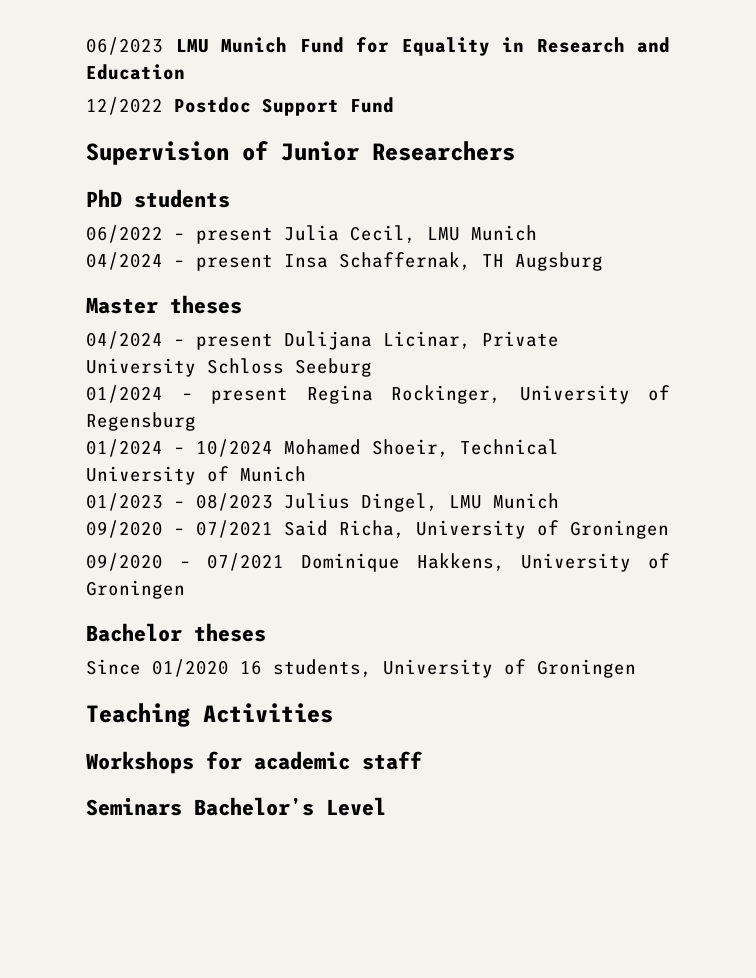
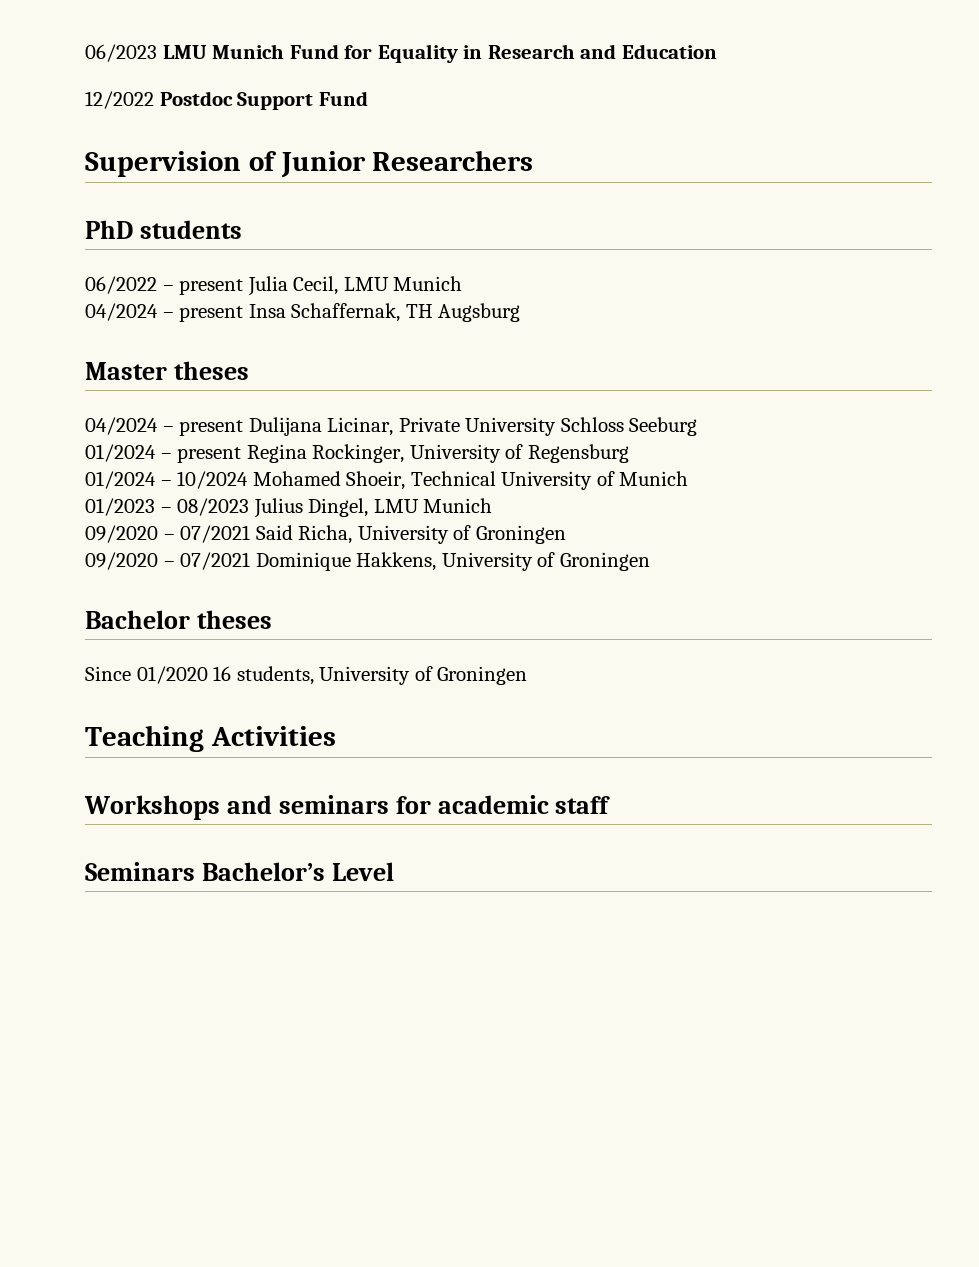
(194, 762) none -> [226,795,389,814] and seminars

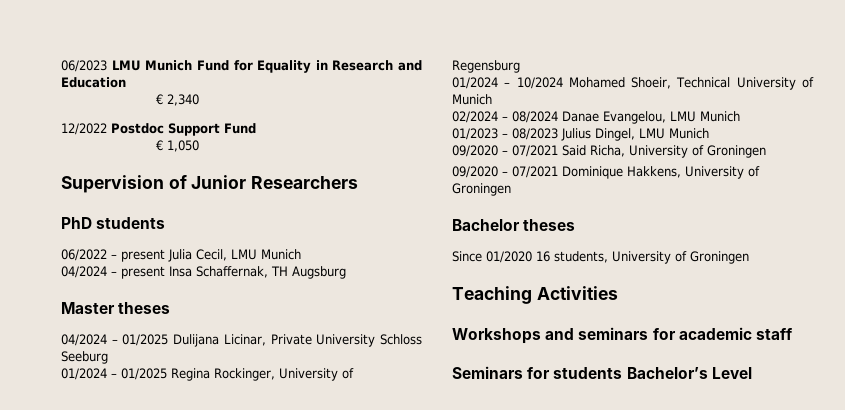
(717, 51) none -> [155,94,199,106] // € 2,340
(368, 98) none -> [155,140,199,152] // € 1,050
[179,420,244,436] present -> [122,334,169,346] 01/2025
[177,447,242,463] present -> [121,368,167,380] 01/2025
(689, 478) none -> [452,111,740,124] // 02/2024 – 08/2024 Danae Evangelou, LMU Munich
(195, 871) none -> [527,367,623,379] for students

